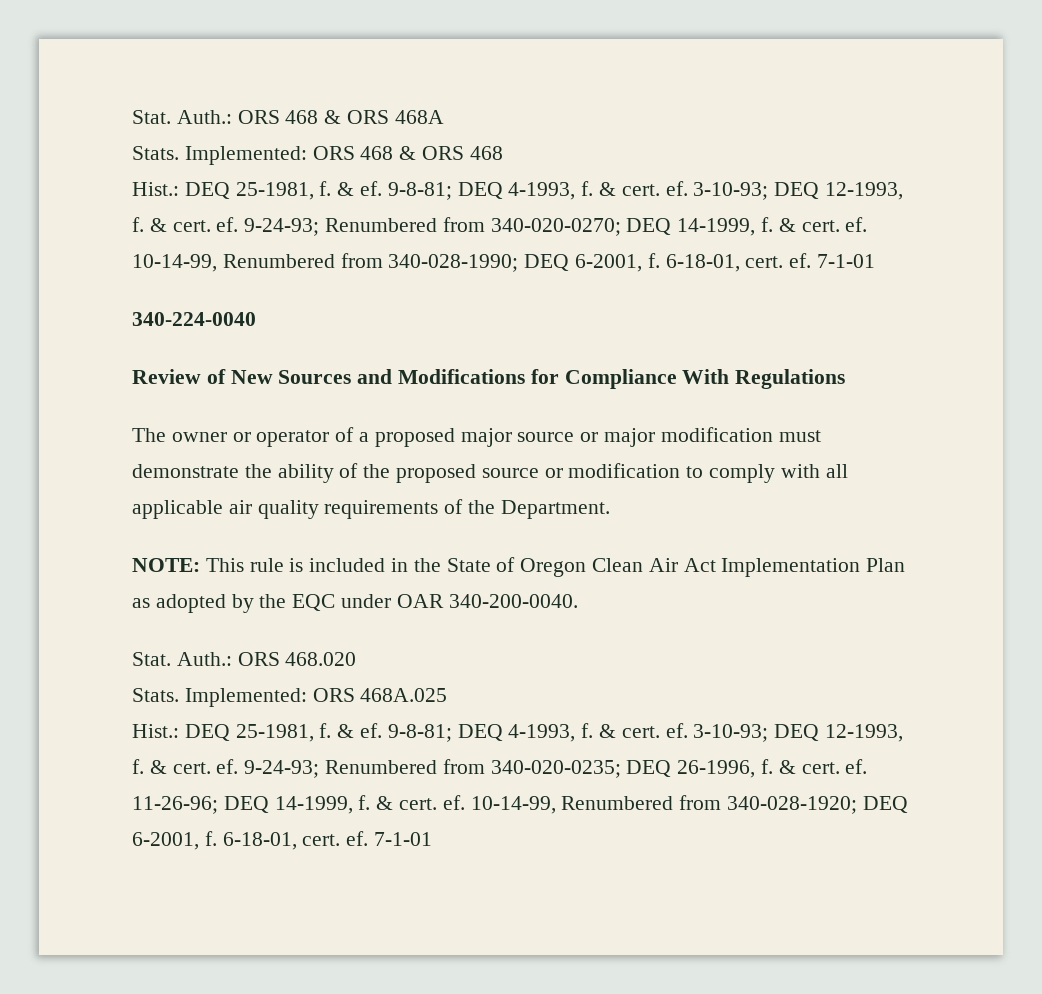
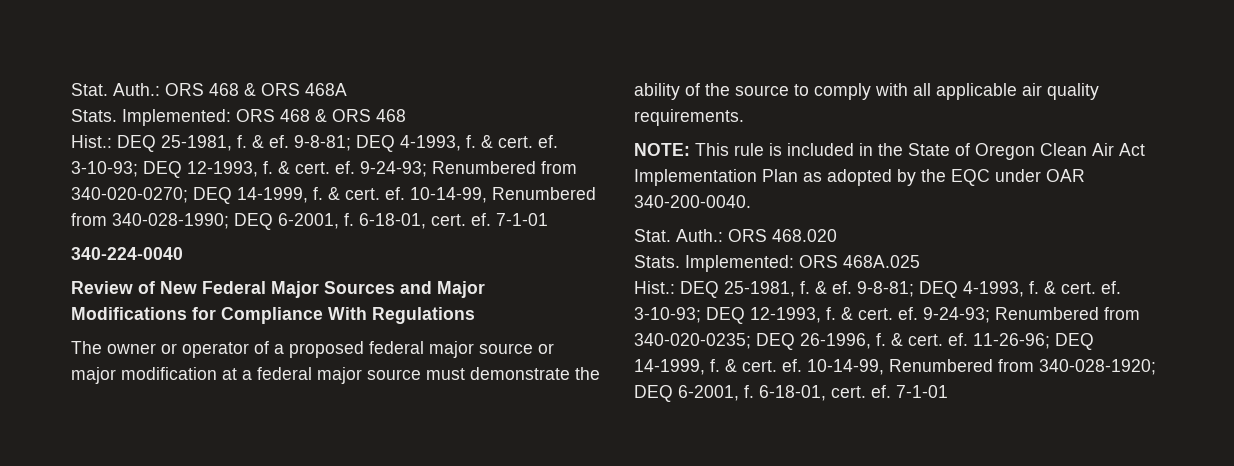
(273, 377) none -> [202,281,319,298] Federal Major
(393, 376) none -> [437,281,485,298] Major
(455, 437) none -> [369,341,424,354] federal
(773, 434) none -> [222,367,421,384] at a federal major source
[396,463,681,483] proposed source or modification -> [735,85,789,96] source
[324,499,610,519] requirements of the Department. -> [634,109,744,126] requirements.

